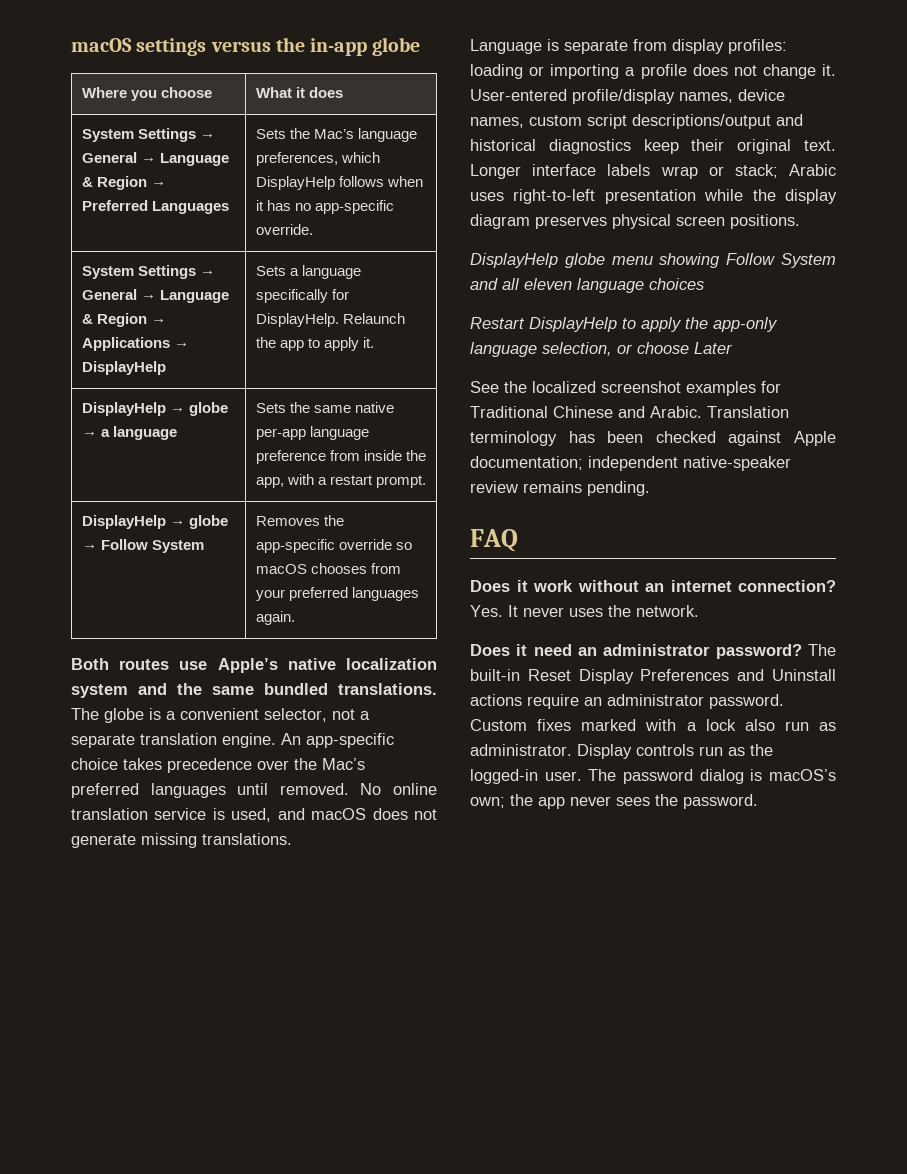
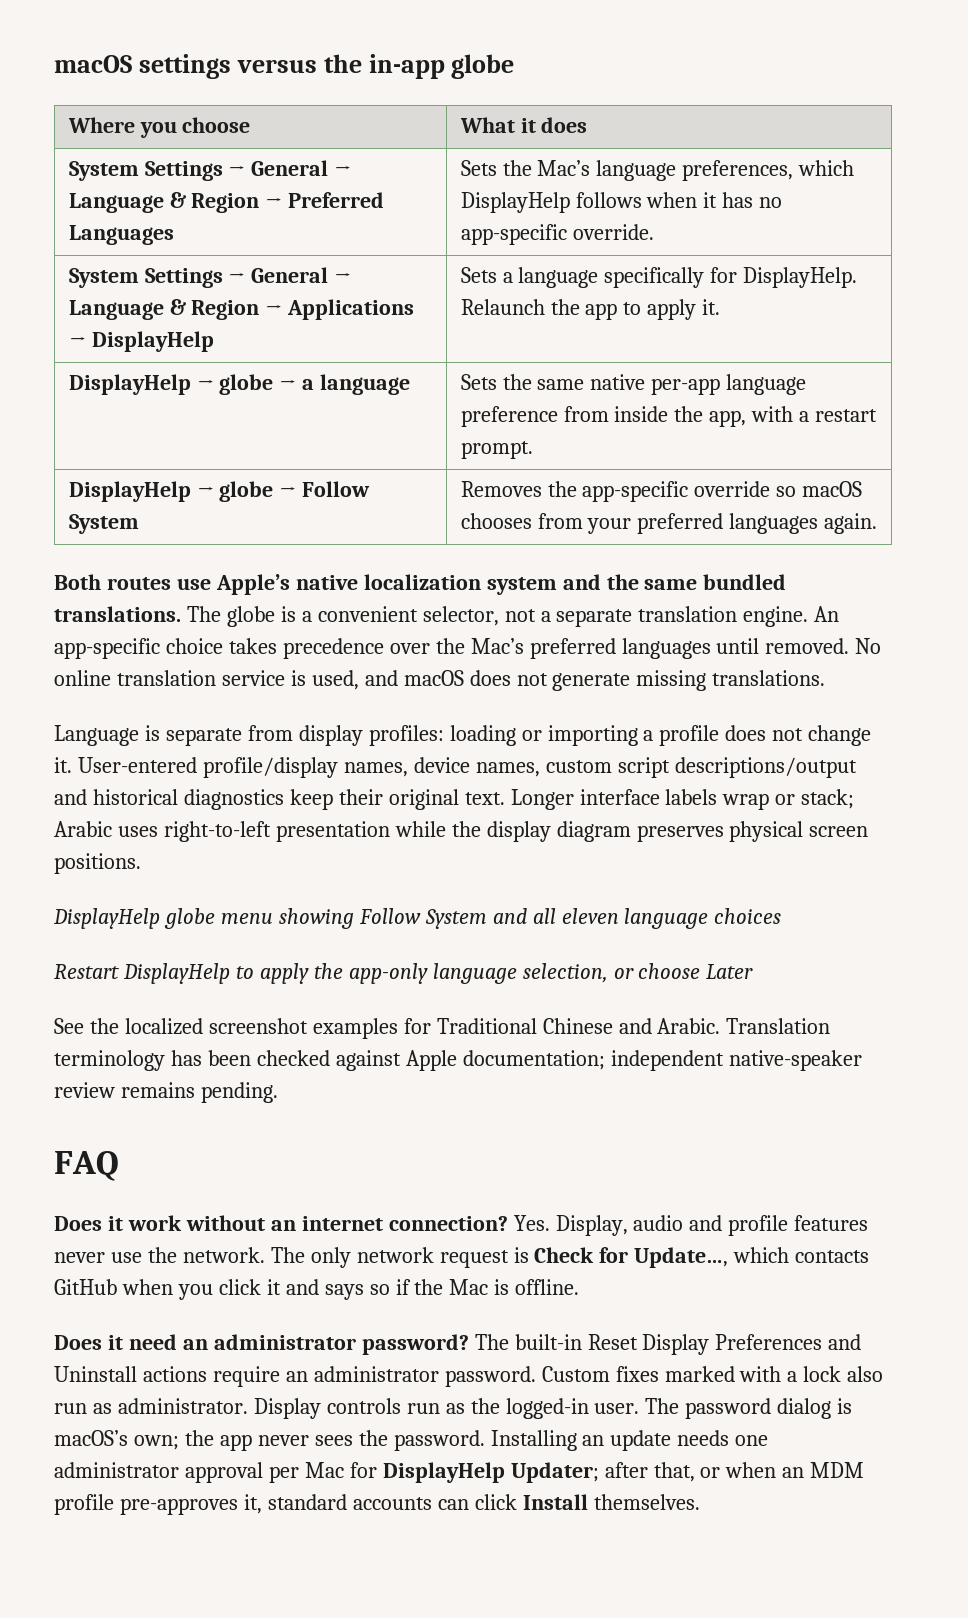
[508,605,699,617] It never uses the network. -> [555,1215,869,1236] [54,1247,870,1268] [54,1279,580,1300] Display, audio and profile features never use the network. The only network request is Check for Update…, which contacts GitHub when you click it and says so if the Mac is offline.
(758, 801) none -> [490,1430,769,1451] [54,1462,865,1483] [54,1494,700,1515] Installing an update needs one administrator approval per Mac for DisplayHelp Updater; after that, or when an MDM profile pre-approves it, standard accounts can click Install themselves.

